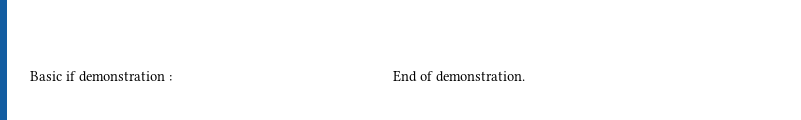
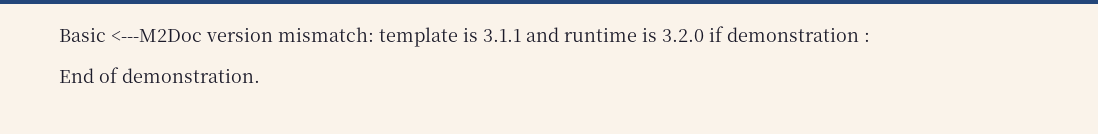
(62, 76) none -> [111,27,704,47] <---M2Doc version mismatch: template is 3.1.1 and runtime is 3.2.0

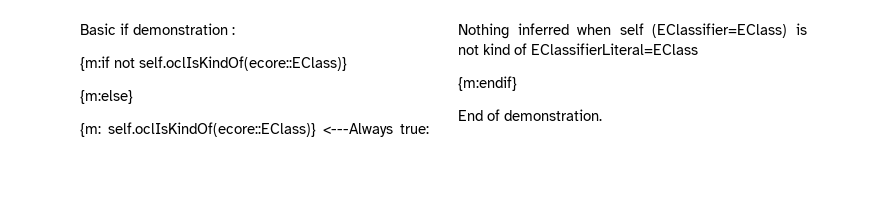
[111,26,870,47] <---M2Doc version mismatch: template is 3.1.1 and runtime is 3.2.0 if demonstration : -> [120,23,235,35] [80,56,347,71] [80,90,133,104] [80,122,429,137] [458,23,807,39] [458,43,698,55] [458,76,517,91] if demonstration : // {m:if not self.oclIsKindOf(ecore::EClass)} // {m:else} // {m: self.oclIsKindOf(ecore::EClass)} <---Always true: Nothing inferred when self (EClassifier=EClass) is not kind of EClassifierLiteral=EClass // {m:endif}

